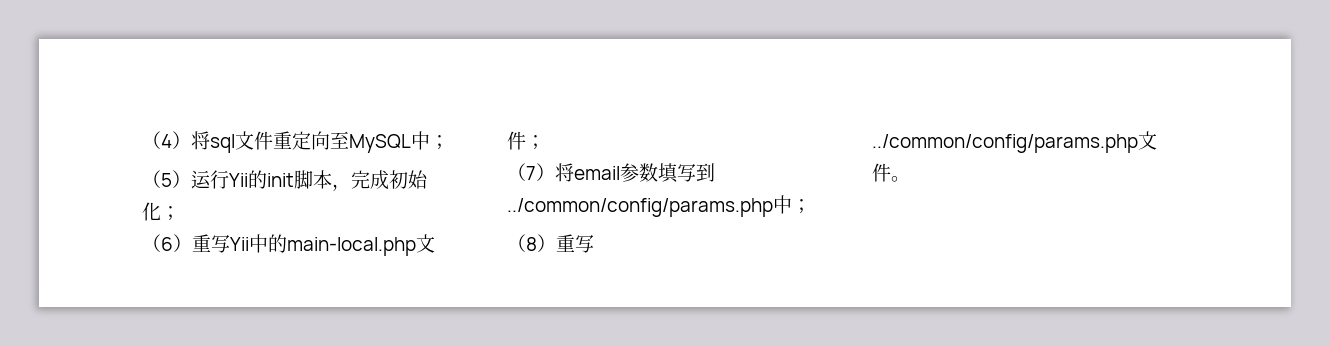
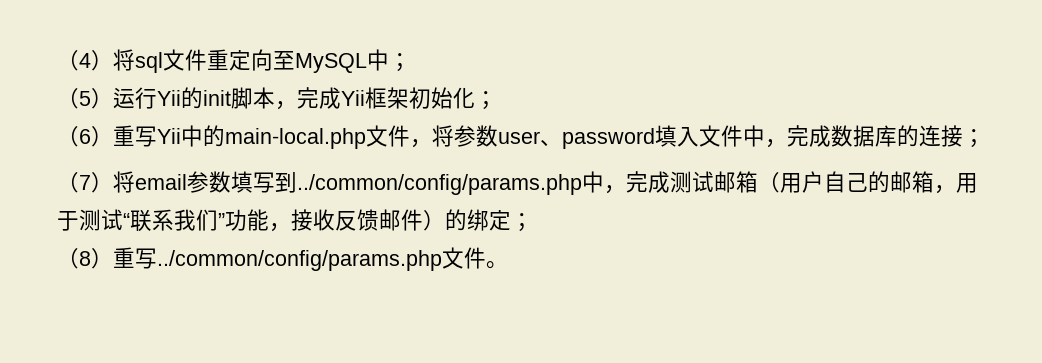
(389, 180) none -> [341,87,409,109] Yii框架
(526, 140) none -> [410,125,963,149] ，将参数user、password填入文件中，完成数据库的连接
(792, 204) none -> [604,171,978,194] [57,209,511,232] ，完成测试邮箱（用户自己的邮箱，用于测试“联系我们”功能，接收反馈邮件）的绑定

